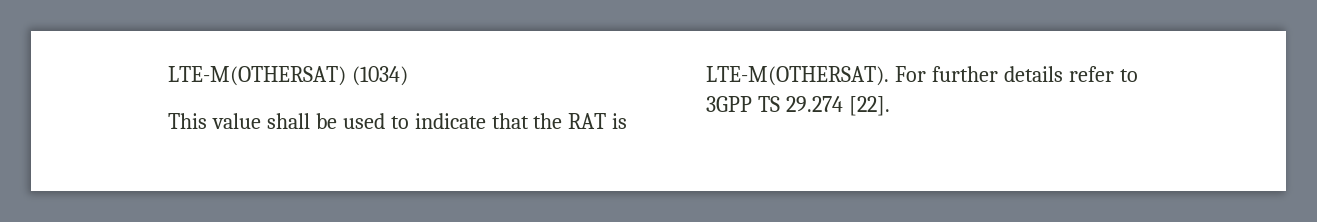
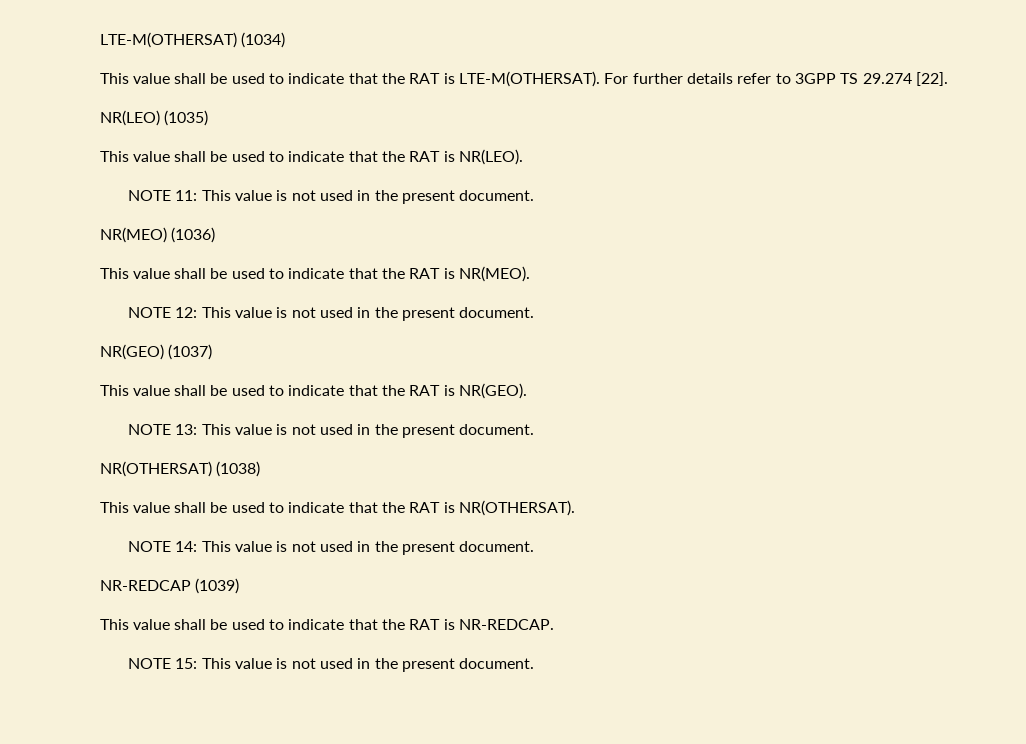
(890, 106) none -> [99,110,208,126] [99,149,524,165] [128,190,535,204] [99,227,215,243] [99,266,531,282] [128,307,535,321] [99,344,212,360] [99,383,528,399] [128,424,535,438] [99,461,260,477] [99,500,576,516] [128,541,535,555] [99,578,239,594] [99,619,555,630] [128,658,535,672] // NR(LEO) (1035) // This value shall be used to indicate that the RAT is NR(LEO). // NOTE 11: This value is not used in the present document. // NR(MEO) (1036) // This value shall be used to indicate that the RAT is NR(MEO). // NOTE 12: This value is not used in the present document. // NR(GEO) (1037) // This value shall be used to indicate that the RAT is NR(GEO). // NOTE 13: This value is not used in the present document. // NR(OTHERSAT) (1038) // This value shall be used to indicate that the RAT is NR(OTHERSAT). // NOTE 14: This value is not used in the present document. // NR-REDCAP (1039) // This value shall be used to indicate that the RAT is NR-REDCAP. // NOTE 15: This value is not used in the present document.

